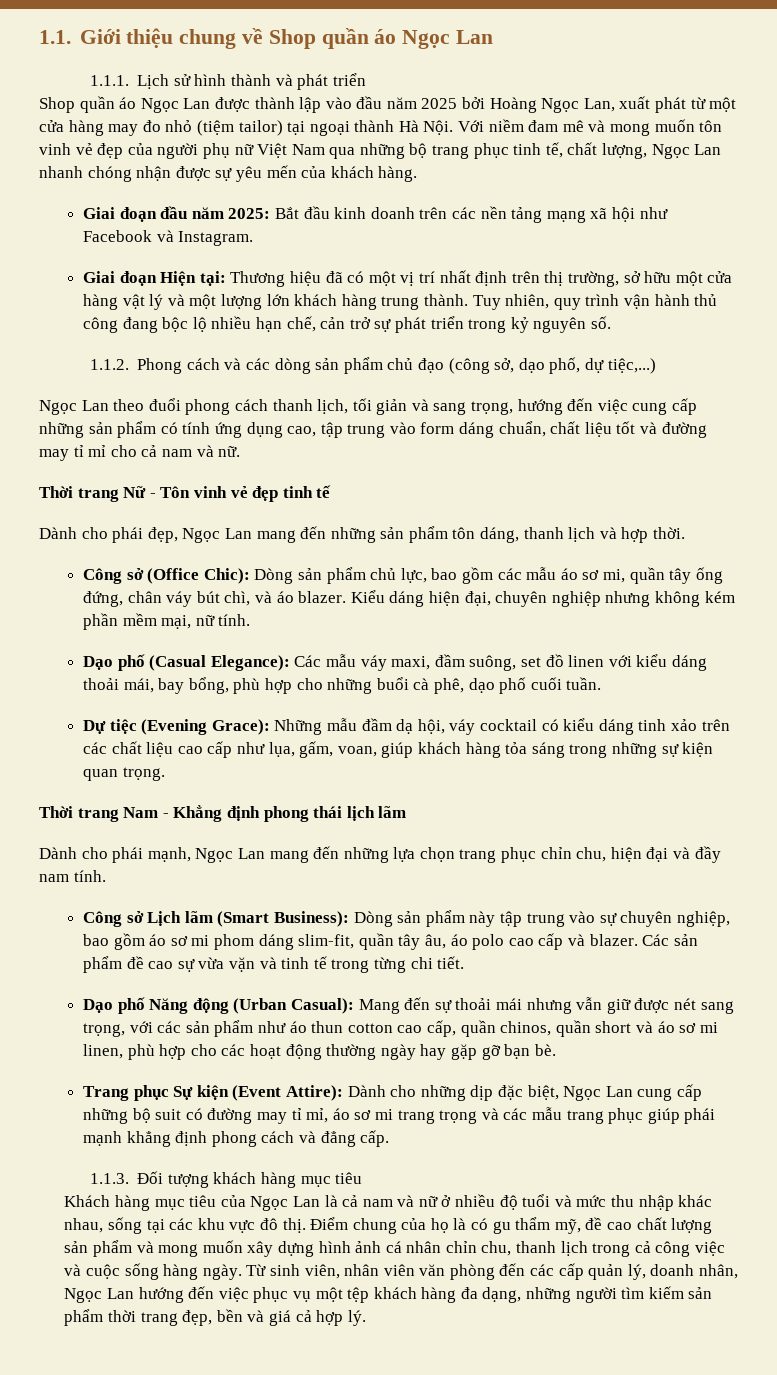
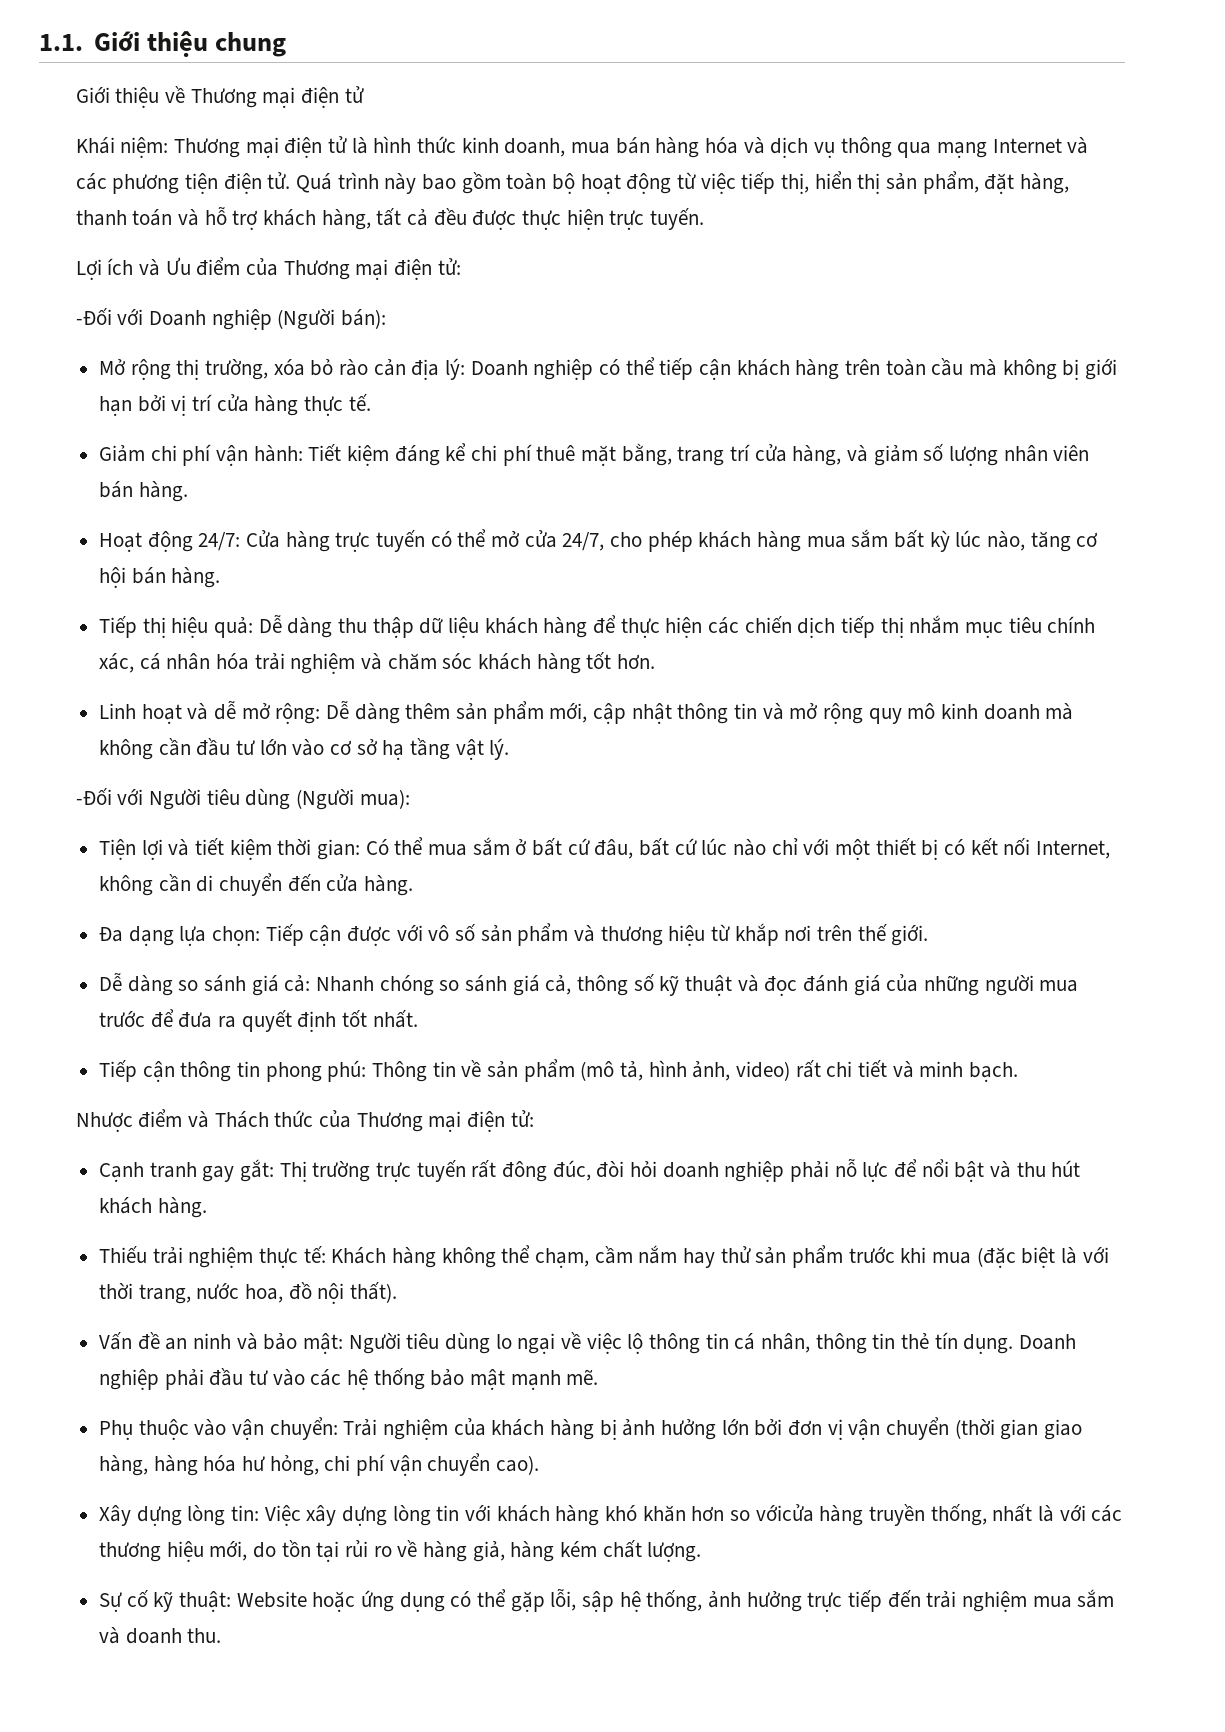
[241,28,493,49] [89,73,366,90] [39,96,737,113] [39,119,723,136] [39,142,722,159] [39,165,418,182] [83,206,668,223] [83,230,254,246] [83,270,733,287] [83,294,718,310] [83,316,611,333] [89,357,656,374] [39,398,698,415] [39,421,707,438] [39,445,241,461] [39,485,332,502] [39,526,686,543] [83,567,723,584] [83,590,735,607] [83,613,251,630] [83,654,707,671] [83,677,602,694] [83,718,730,735] [83,741,714,758] [83,767,165,781] [39,805,407,822] [39,846,721,863] [39,870,106,882] [83,910,730,927] [83,933,698,950] [83,956,465,973] [83,997,734,1014] [83,1020,718,1037] [83,1044,556,1060] [83,1084,702,1101] [83,1107,716,1124] [83,1130,390,1147] [89,1171,363,1188] [64,1194,713,1211] [64,1217,713,1234] [64,1240,725,1257] [64,1263,738,1280] [64,1286,713,1303] [64,1309,366,1326] về Shop quần áo Ngọc Lan // 1.1.1. Lịch sử hình thành và phát triển // Shop quần áo Ngọc Lan được thành lập vào đầu năm 2025 bởi Hoàng Ngọc Lan, xuất phát từ một cửa hàng may đo nhỏ (tiệm tailor) tại ngoại thành Hà Nội. Với niềm đam mê và mong muốn tôn vinh vẻ đẹp của người phụ nữ Việt Nam qua những bộ trang phục tinh tế, chất lượng, Ngọc Lan nhanh chóng nhận được sự yêu mến của khách hàng. // Giai đoạn đầu năm 2025: Bắt đầu kinh doanh trên các nền tảng mạng xã hội như Facebook và Instagram. // Giai đoạn Hiện tại: Thương hiệu đã có một vị trí nhất định trên thị trường, sở hữu một cửa hàng vật lý và một lượng lớn khách hàng trung thành. Tuy nhiên, quy trình vận hành thủ công đang bộc lộ nhiều hạn chế, cản trở sự phát triển trong kỷ nguyên số. // 1.1.2. Phong cách và các dòng sản phẩm chủ đạo (công sở, dạo phố, dự tiệc,...) // Ngọc Lan theo đuổi phong cách thanh lịch, tối giản và sang trọng, hướng đến việc cung cấp những sản phẩm có tính ứng dụng cao, tập trung vào form dáng chuẩn, chất liệu tốt và đường may tỉ mỉ cho cả nam và nữ. // Thời trang Nữ - Tôn vinh vẻ đẹp tinh tế // Dành cho phái đẹp, Ngọc Lan mang đến những sản phẩm tôn dáng, thanh lịch và hợp thời. // Công sở (Office Chic): Dòng sản phẩm chủ lực, bao gồm các mẫu áo sơ mi, quần tây ống đứng, chân váy bút chì, và áo blazer. Kiểu dáng hiện đại, chuyên nghiệp nhưng không kém phần mềm mại, nữ tính. // Dạo phố (Casual Elegance): Các mẫu váy maxi, đầm suông, set đồ linen với kiểu dáng thoải mái, bay bổng, phù hợp cho những buổi cà phê, dạo phố cuối tuần. // Dự tiệc (Evening Grace): Những mẫu đầm dạ hội, váy cocktail có kiểu dáng tinh xảo trên các chất liệu cao cấp như lụa, gấm, voan, giúp khách hàng tỏa sáng trong những sự kiện quan trọng. // Thời trang Nam - Khẳng định phong thái lịch lãm // Dành cho phái mạnh, Ngọc Lan mang đến những lựa chọn trang phục chỉn chu, hiện đại và đầy nam tính. // Công sở Lịch lãm (Smart Business): Dòng sản phẩm này tập trung vào sự chuyên nghiệp, bao gồm áo sơ mi phom dáng slim-fit, quần tây âu, áo polo cao cấp và blazer. Các sản phẩm đề cao sự vừa vặn và tinh tế trong từng chi tiết. // Dạo phố Năng động (Urban Casual): Mang đến sự thoải mái nhưng vẫn giữ được nét sang trọng, với các sản phẩm như áo thun cotton cao cấp, quần chinos, quần short và áo sơ mi linen, phù hợp cho các hoạt động thường ngày hay gặp gỡ bạn bè. // Trang phục Sự kiện (Event Attire): Dành cho những dịp đặc biệt, Ngọc Lan cung cấp những bộ suit có đường may tỉ mỉ, áo sơ mi trang trọng và các mẫu trang phục giúp phái mạnh khẳng định phong cách và đẳng cấp. // 1.1.3. Đối tượng khách hàng mục tiêu // Khách hàng mục tiêu của Ngọc Lan là cả nam và nữ ở nhiều độ tuổi và mức thu nhập khác nhau, sống tại các khu vực đô thị. Điểm chung của họ là có gu thẩm mỹ, đề cao chất lượng sản phẩm và mong muốn xây dựng hình ảnh cá nhân chỉn chu, thanh lịch trong cả công việc và cuộc sống hàng ngày. Từ sinh viên, nhân viên văn phòng đến các cấp quản lý, doanh nhân, Ngọc Lan hướng đến việc phục vụ một tệp khách hàng đa dạng, những người tìm kiếm sản phẩm thời trang đẹp, bền và giá cả hợp lý. -> [75,86,364,108] [75,136,1089,158] [75,171,1070,194] [75,207,705,230] [75,257,461,280] [75,308,387,330] [98,357,1117,380] [98,394,371,416] [98,443,1090,466] [98,481,188,502] [98,529,1098,552] [98,567,221,588] [98,615,1096,638] [98,652,655,674] [98,701,1074,724] [98,738,510,760] [75,788,410,810] [98,837,1110,860] [98,873,413,896] [98,923,929,946] [98,973,1079,996] [98,1009,418,1032] [98,1059,1018,1082] [75,1109,534,1132] [98,1159,1081,1182] [98,1197,207,1218] [98,1245,1109,1268] [98,1282,397,1304] [98,1332,1076,1354] [98,1368,599,1390] [98,1417,1082,1440] [98,1453,539,1476] [98,1504,1123,1526] [98,1540,702,1562] [98,1589,1115,1612] [98,1627,222,1644] // Giới thiệu về Thương mại điện tử // Khái niệm: Thương mại điện tử là hình thức kinh doanh, mua bán hàng hóa và dịch vụ thông qua mạng Internet và các phương tiện điện tử. Quá trình này bao gồm toàn bộ hoạt động từ việc tiếp thị, hiển thị sản phẩm, đặt hàng, thanh toán và hỗ trợ khách hàng, tất cả đều được thực hiện trực tuyến. // Lợi ích và Ưu điểm của Thương mại điện tử: // -Đối với Doanh nghiệp (Người bán): // Mở rộng thị trường, xóa bỏ rào cản địa lý: Doanh nghiệp có thể tiếp cận khách hàng trên toàn cầu mà không bị giới hạn bởi vị trí cửa hàng thực tế. // Giảm chi phí vận hành: Tiết kiệm đáng kể chi phí thuê mặt bằng, trang trí cửa hàng, và giảm số lượng nhân viên bán hàng. // Hoạt động 24/7: Cửa hàng trực tuyến có thể mở cửa 24/7, cho phép khách hàng mua sắm bất kỳ lúc nào, tăng cơ hội bán hàng. // Tiếp thị hiệu quả: Dễ dàng thu thập dữ liệu khách hàng để thực hiện các chiến dịch tiếp thị nhắm mục tiêu chính xác, cá nhân hóa trải nghiệm và chăm sóc khách hàng tốt hơn. // Linh hoạt và dễ mở rộng: Dễ dàng thêm sản phẩm mới, cập nhật thông tin và mở rộng quy mô kinh doanh mà không cần đầu tư lớn vào cơ sở hạ tầng vật lý. // -Đối với Người tiêu dùng (Người mua): // Tiện lợi và tiết kiệm thời gian: Có thể mua sắm ở bất cứ đâu, bất cứ lúc nào chỉ với một thiết bị có kết nối Internet, không cần di chuyển đến cửa hàng. // Đa dạng lựa chọn: Tiếp cận được với vô số sản phẩm và thương hiệu từ khắp nơi trên thế giới. // Dễ dàng so sánh giá cả: Nhanh chóng so sánh giá cả, thông số kỹ thuật và đọc đánh giá của những người mua trước để đưa ra quyết định tốt nhất. // Tiếp cận thông tin phong phú: Thông tin về sản phẩm (mô tả, hình ảnh, video) rất chi tiết và minh bạch. // Nhược điểm và Thách thức của Thương mại điện tử: // Cạnh tranh gay gắt: Thị trường trực tuyến rất đông đúc, đòi hỏi doanh nghiệp phải nỗ lực để nổi bật và thu hút khách hàng. // Thiếu trải nghiệm thực tế: Khách hàng không thể chạm, cầm nắm hay thử sản phẩm trước khi mua (đặc biệt là với thời trang, nước hoa, đồ nội thất). // Vấn đề an ninh và bảo mật: Người tiêu dùng lo ngại về việc lộ thông tin cá nhân, thông tin thẻ tín dụng. Doanh nghiệp phải đầu tư vào các hệ thống bảo mật mạnh mẽ. // Phụ thuộc vào vận chuyển: Trải nghiệm của khách hàng bị ảnh hưởng lớn bởi đơn vị vận chuyển (thời gian giao hàng, hàng hóa hư hỏng, chi phí vận chuyển cao). // Xây dựng lòng tin: Việc xây dựng lòng tin với khách hàng khó khăn hơn so vớicửa hàng truyền thống, nhất là với các thương hiệu mới, do tồn tại rủi ro về hàng giả, hàng kém chất lượng. // Sự cố kỹ thuật: Website hoặc ứng dụng có thể gặp lỗi, sập hệ thống, ảnh hưởng trực tiếp đến trải nghiệm mua sắm và doanh thu.

